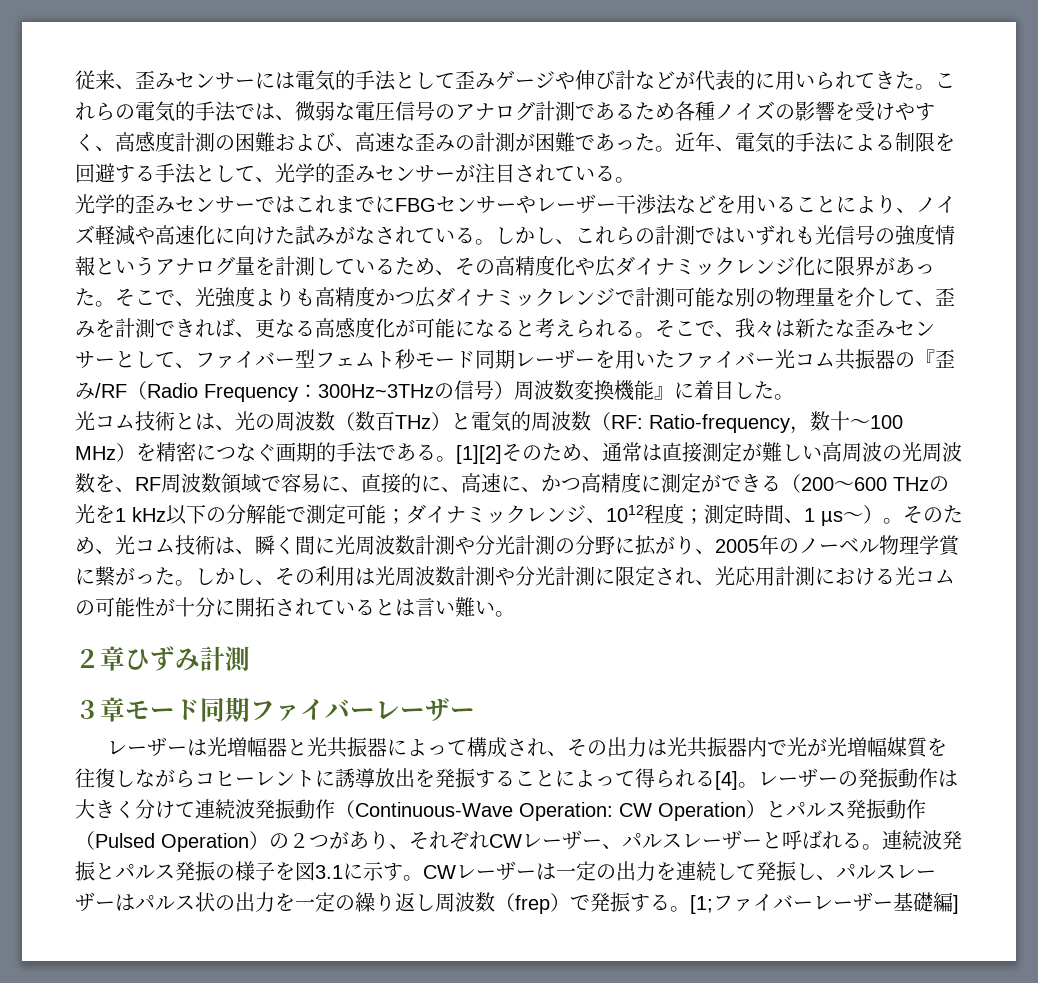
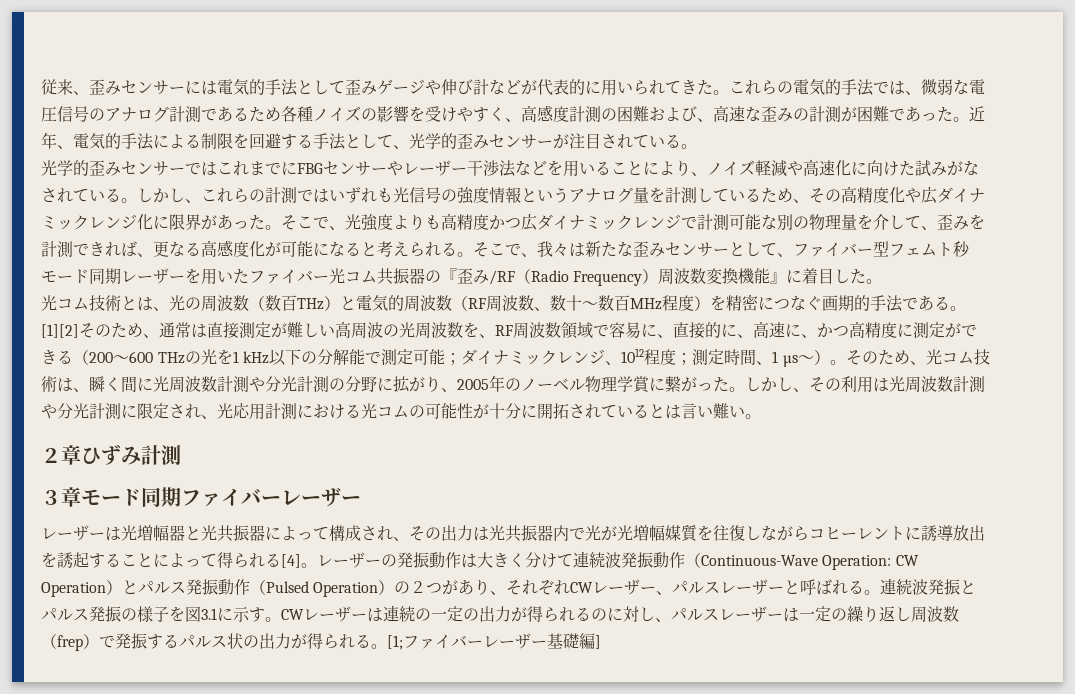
[298,380,494,400] ：300Hz~3THzの信号 -> (643, 278) none
[611,411,903,434] [75,446,116,460] RF: Ratio-frequency，数十〜100 MHz -> [468,295,694,312] RF周波数、数十〜数百MHz程度
[435,768,475,788] 発振 -> [57,552,89,569] 誘起
(556, 871) none -> [383,605,431,622] 連続の
[656,861,796,881] を連続して発振 -> [511,606,639,622] が得られるのに対
[135,892,295,912] パルス状の出力を -> (799, 615) none
(670, 902) none -> [179,633,371,649] パルス状の出力が得られる

